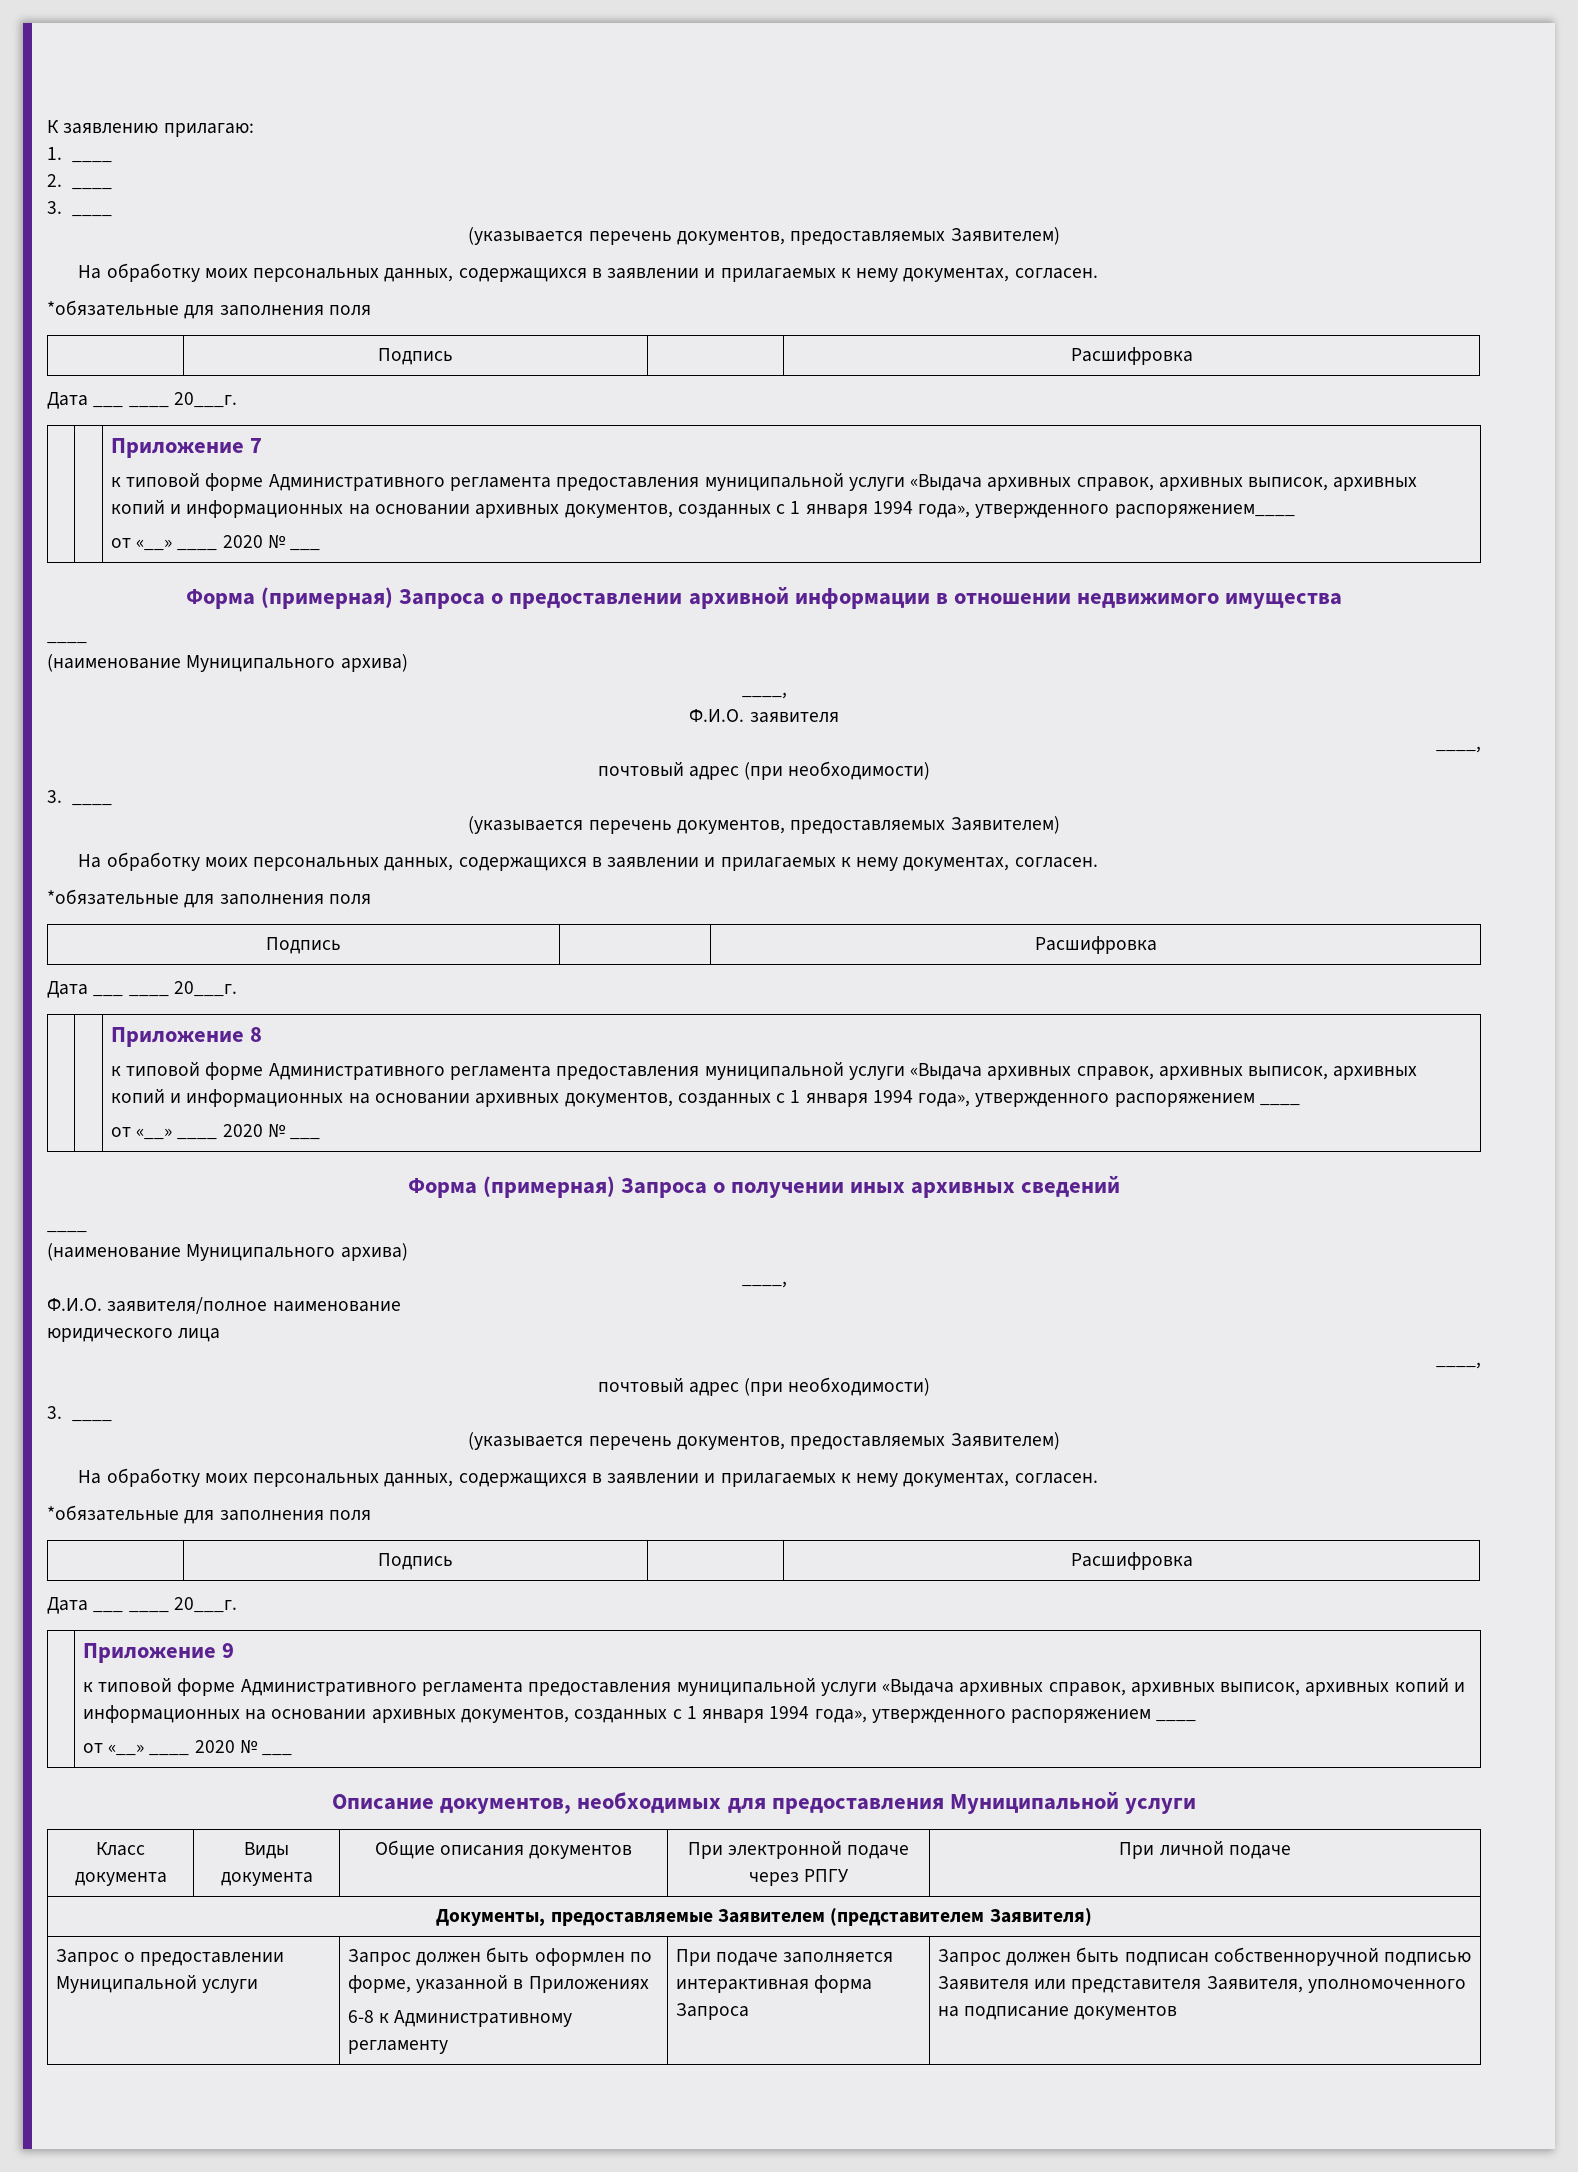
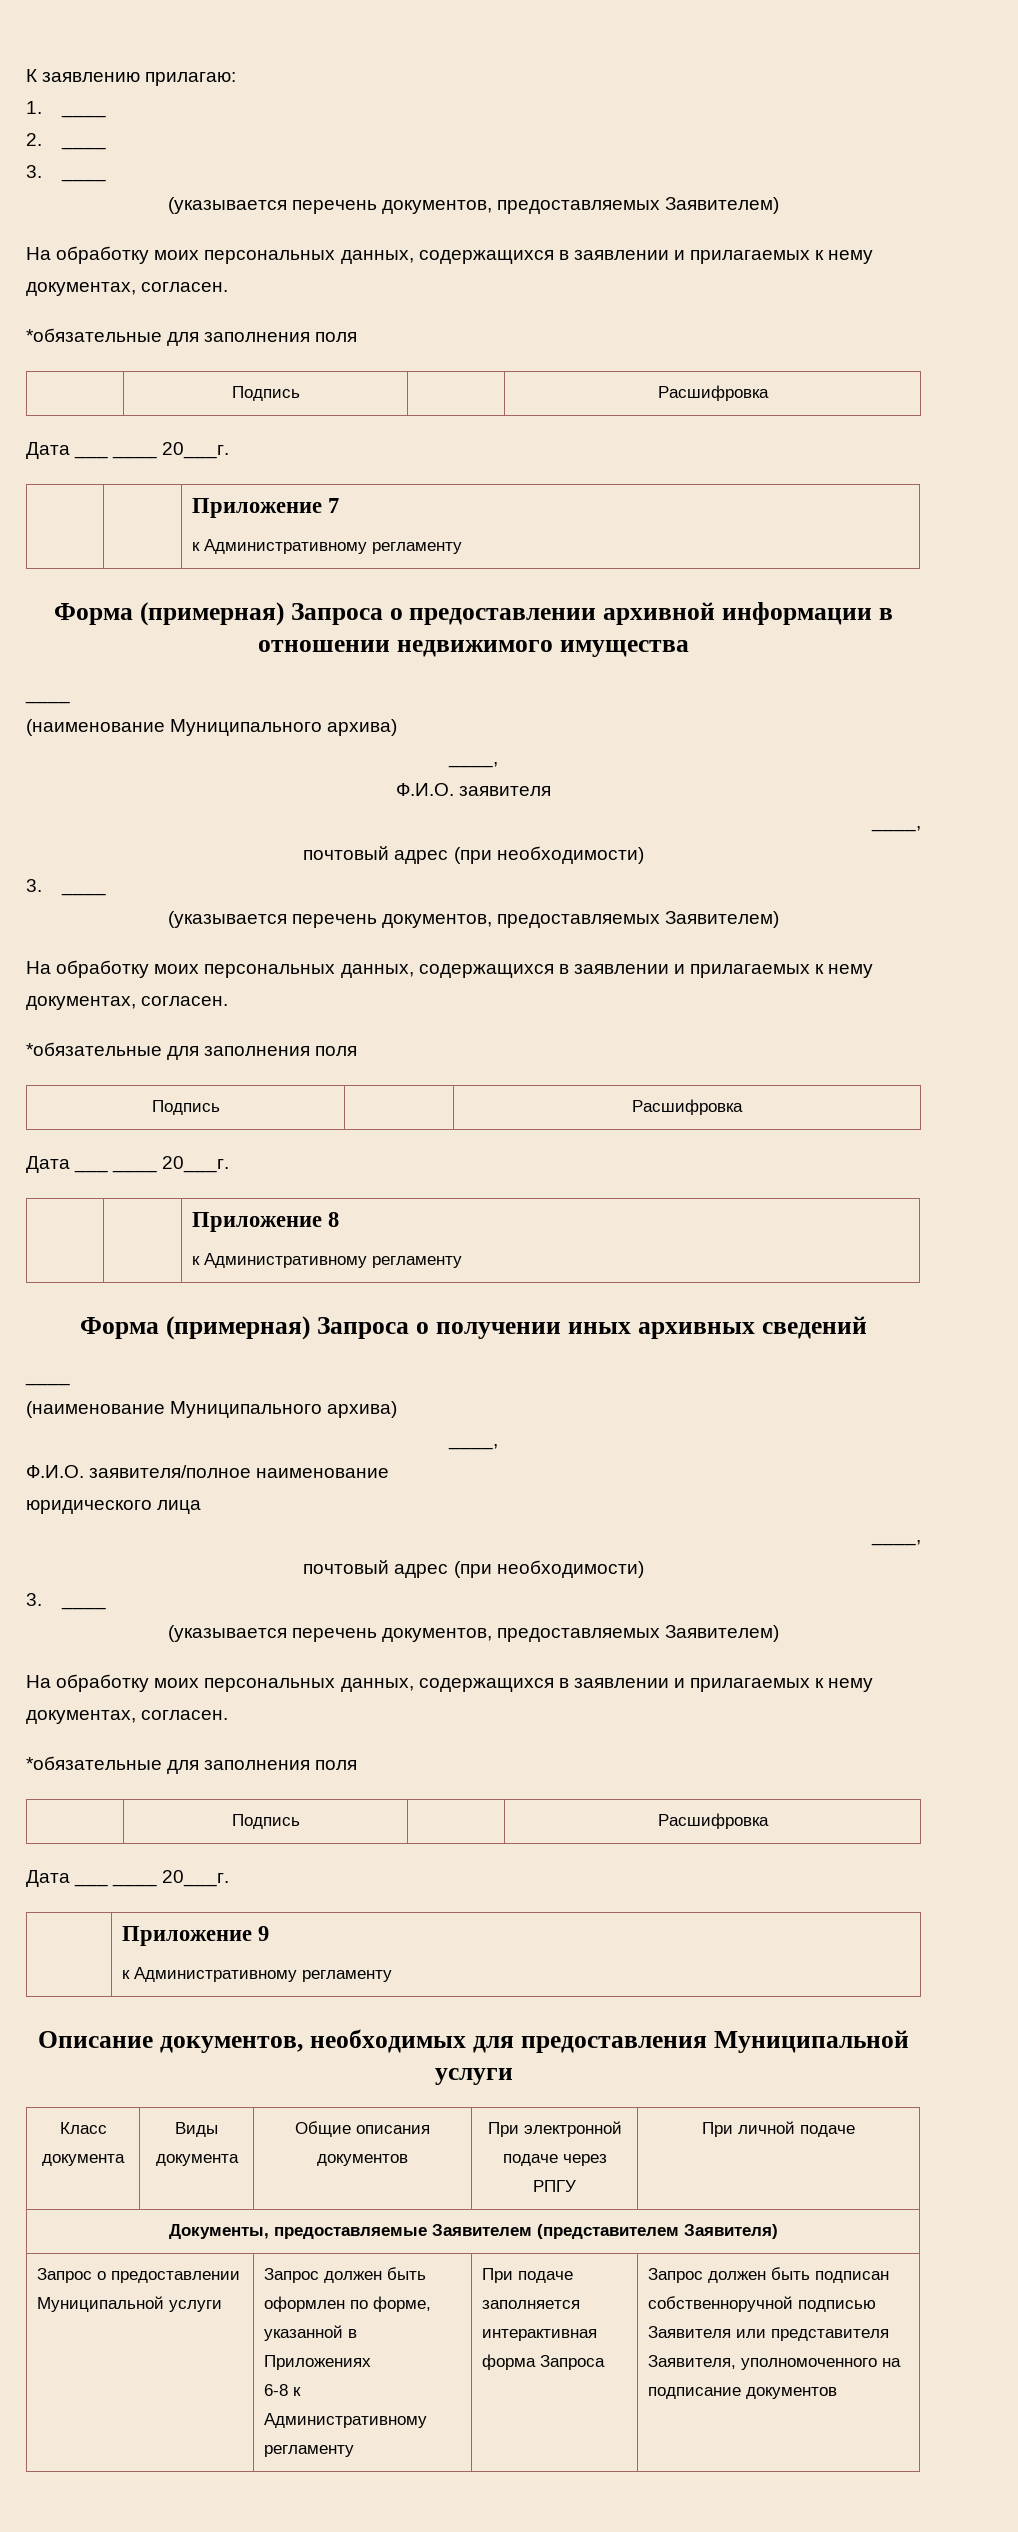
[126,472,1418,491] [110,499,1295,518] [110,538,218,551] [222,535,321,551] типовой форме Административного регламента предоставления муниципальной услуги «Выдача архивных справок, архивных выписок, архивных копий и информационных на основании архивных документов, созданных с 1 января 1994 года», утвержденного распоряжением____ // от «__» ____ 2020 № ___ -> [203,539,462,554] Административному регламенту
[126,1061,1418,1080] [110,1088,1300,1107] [110,1127,218,1140] [222,1124,321,1140] типовой форме Административного регламента предоставления муниципальной услуги «Выдача архивных справок, архивных выписок, архивных копий и информационных на основании архивных документов, созданных с 1 января 1994 года», утвержденного распоряжением ____ // от «__» ____ 2020 № ___ -> [203,1253,462,1268] Административному регламенту
[98,1677,1465,1696] [82,1705,1197,1723] [82,1743,190,1756] [194,1740,293,1756] типовой форме Административного регламента предоставления муниципальной услуги «Выдача архивных справок, архивных выписок, архивных копий и информационных на основании архивных документов, созданных с 1 января 1994 года», утвержденного распоряжением ____ // от «__» ____ 2020 № ___ -> [133,1967,392,1982] Административному регламенту

